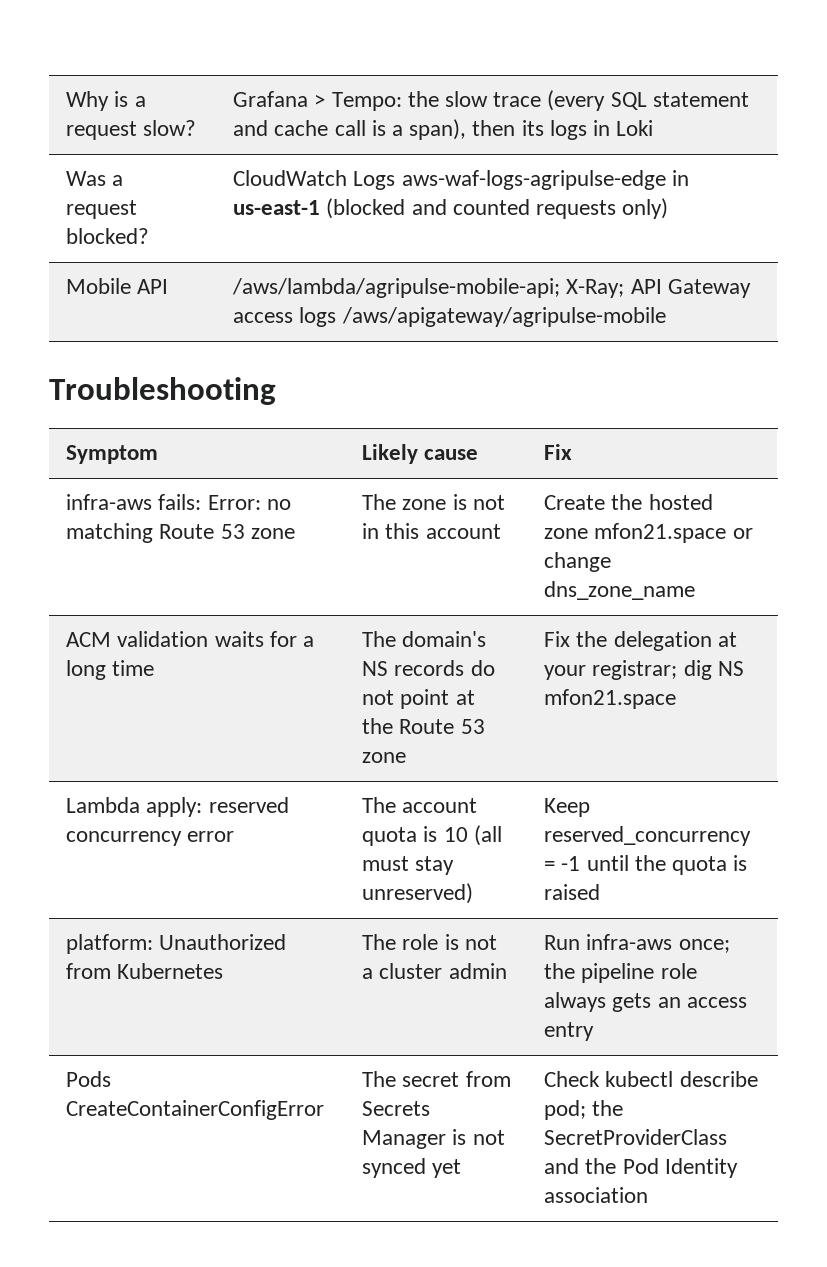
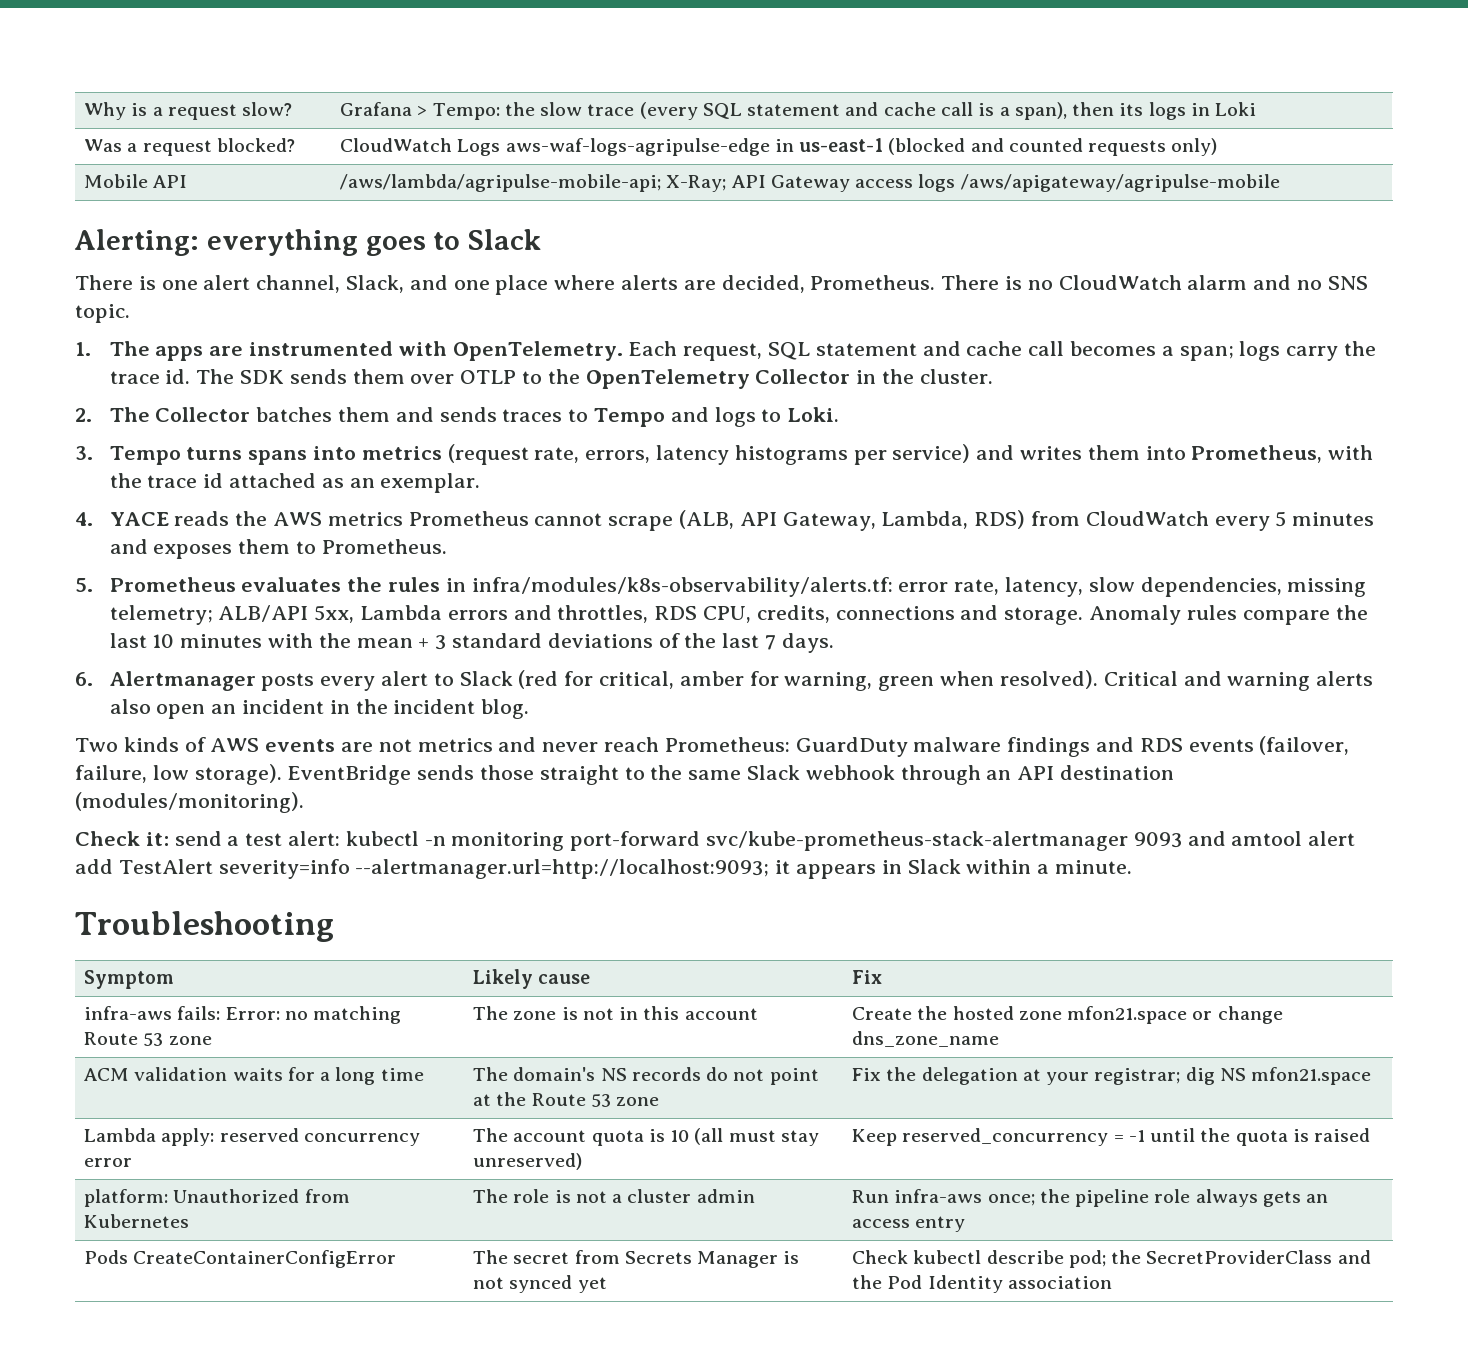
(666, 317) none -> [74,229,542,256] [75,275,1368,295] [75,304,130,323] [75,341,1377,361] [109,369,993,389] [75,407,840,427] [75,444,1374,465] [109,473,481,493] [75,510,1375,531] [109,539,447,559] [75,577,1367,597] [109,605,1368,625] [109,633,834,653] [75,670,1374,691] [109,699,530,719] [75,736,1350,757] [75,764,1175,785] [75,792,304,813] [75,831,1356,851] [75,859,1133,879] // Alerting: everything goes to Slack // There is one alert channel, Slack, and one place where alerts are decided, Prometheus. There is no CloudWatch alarm and no SNS topic. // 1. The apps are instrumented with OpenTelemetry. Each request, SQL statement and cache call becomes a span; logs carry the trace id. The SDK sends them over OTLP to the OpenTelemetry Collector in the cluster. // 2. The Collector batches them and sends traces to Tempo and logs to Loki. // 3. Tempo turns spans into metrics (request rate, errors, latency histograms per service) and writes them into Prometheus, with the trace id attached as an exemplar. // 4. YACE reads the AWS metrics Prometheus cannot scrape (ALB, API Gateway, Lambda, RDS) from CloudWatch every 5 minutes and exposes them to Prometheus. // 5. Prometheus evaluates the rules in infra/modules/k8s-observability/alerts.tf: error rate, latency, slow dependencies, missing telemetry; ALB/API 5xx, Lambda errors and throttles, RDS CPU, credits, connections and storage. Anomaly rules compare the last 10 minutes with the mean + 3 standard deviations of the last 7 days. // 6. Alertmanager posts every alert to Slack (red for critical, amber for warning, green when resolved). Critical and warning alerts also open an incident in the incident blog. // Two kinds of AWS events are not metrics and never reach Prometheus: GuardDuty malware findings and RDS events (failover, failure, low storage). EventBridge sends those straight to the same Slack webhook through an API destination (modules/monitoring). // Check it: send a test alert: kubectl -n monitoring port-forward svc/kube-prometheus-stack-alertmanager 9093 and amtool alert add TestAlert severity=info --alertmanager.url=http://localhost:9093; it appears in Slack within a minute.

